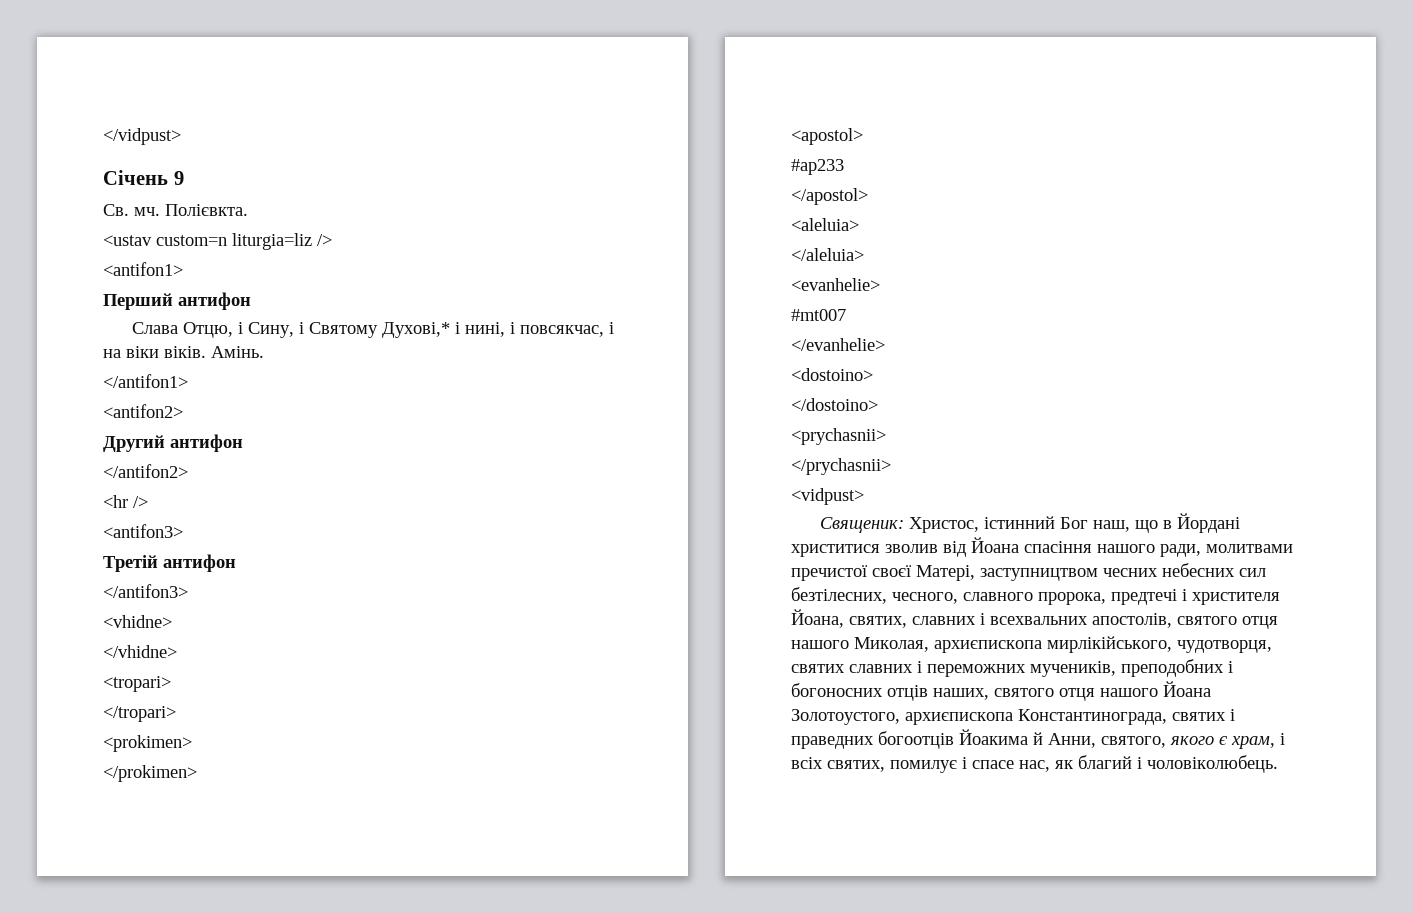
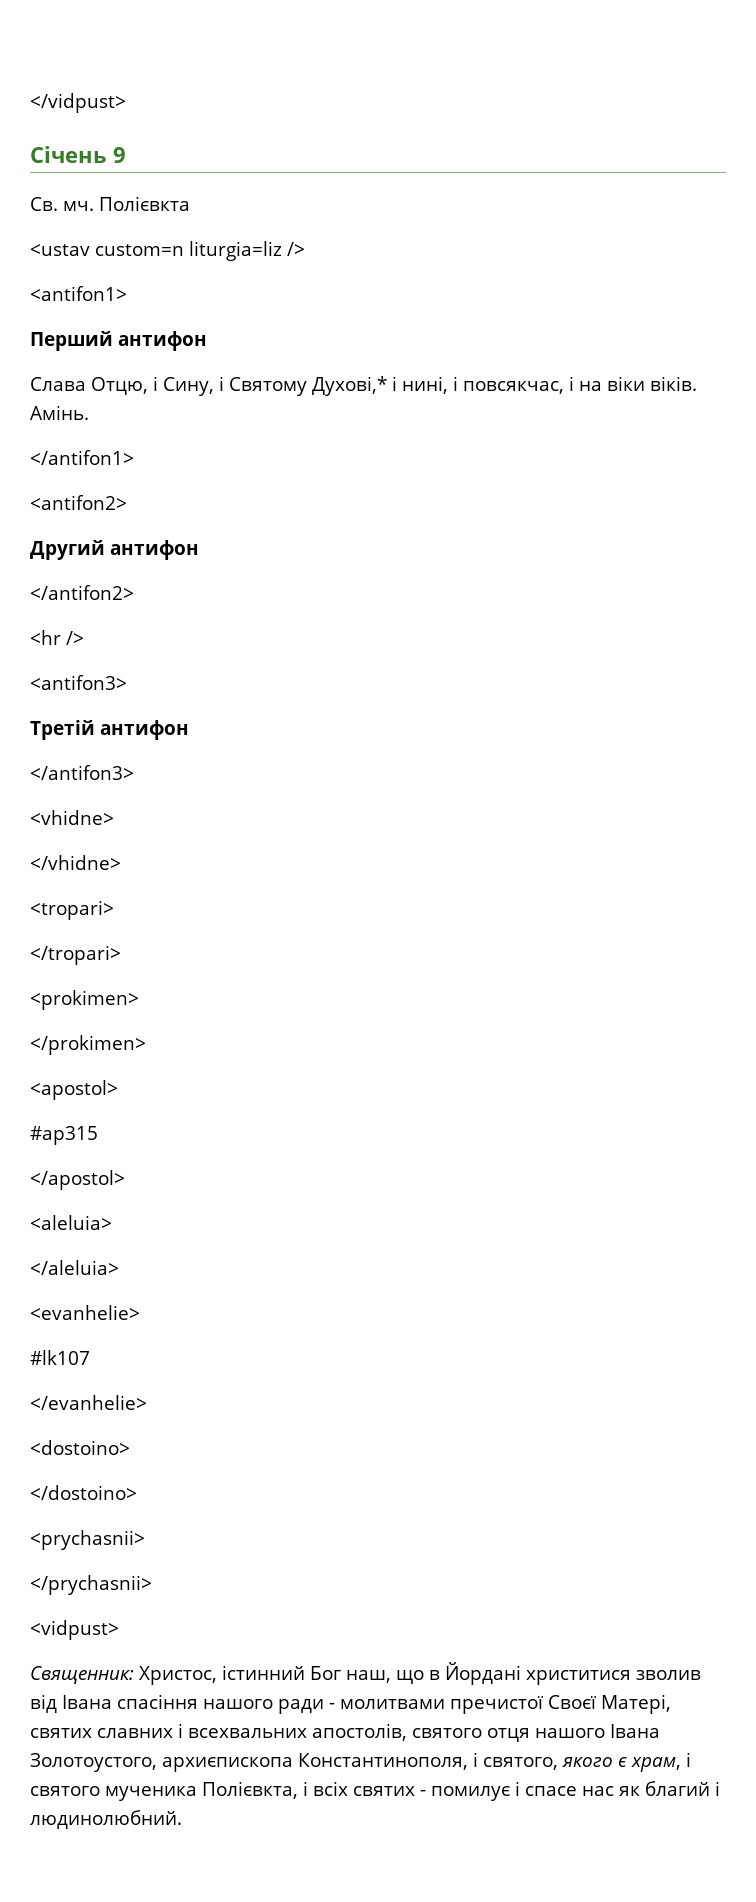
[165,204,248,216] Полієвкта. -> [99,196,190,211] Полієвкта
[791,159,844,175] #ap233 -> [30,1126,98,1145] #ap315
[791,309,846,321] #mt007 -> [30,1350,90,1365] #lk107
[820,517,905,533] Священик: -> [30,1666,134,1684] Священник:
[971,537,1019,553] Йоана -> [62,1695,112,1709] Івана
[1160,544,1293,557] [791,563,1266,581] [791,587,1280,605] [791,609,907,628] ради, молитвами пречистої своєї Матері, заступництвом чесних небесних сил безтілесних, чесного, славного пророка, предтечі і христителя Йоана, святих, -> [278,1694,671,1714] [30,1728,92,1738] ради - молитвами пречистої Своєї Матері, святих
[854,636,1272,653] [791,659,1233,677] [791,681,1211,701] [791,709,1235,725] [791,729,1096,749] Миколая, архиєпископа мирлікійського, чудотворця, святих славних і переможних мучеників, преподобних і богоносних отців наших, святого отця нашого Йоана Золотоустого, архиєпископа Константинограда, святих і праведних богоотців Йоакима й Анни, -> [610,1724,660,1738] [30,1752,478,1772] Івана Золотоустого, архиєпископа Константинополя, і
[791,757,885,772] всіх святих, -> [30,1781,426,1801] святого мученика Полієвкта, і всіх святих -
[1019,760,1050,772] нас, -> [582,1786,614,1796] нас
[1147,755,1278,773] чоловіколюбець. -> [30,1810,182,1829] людинолюбний.

